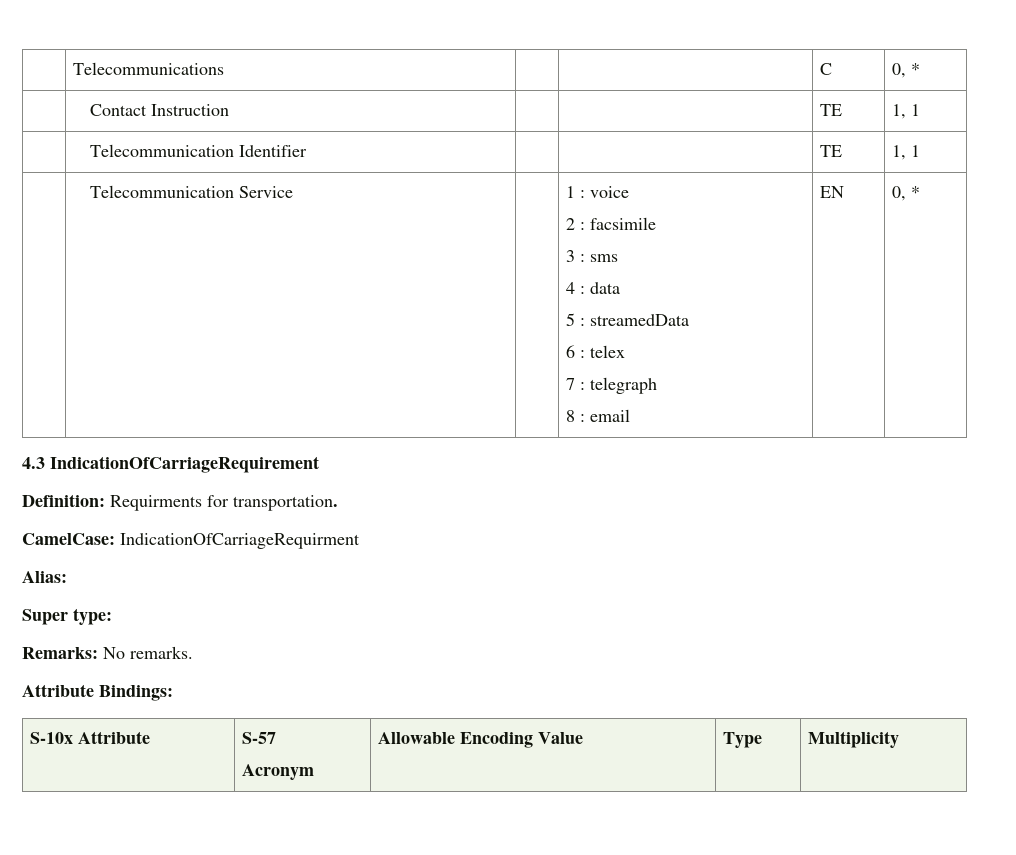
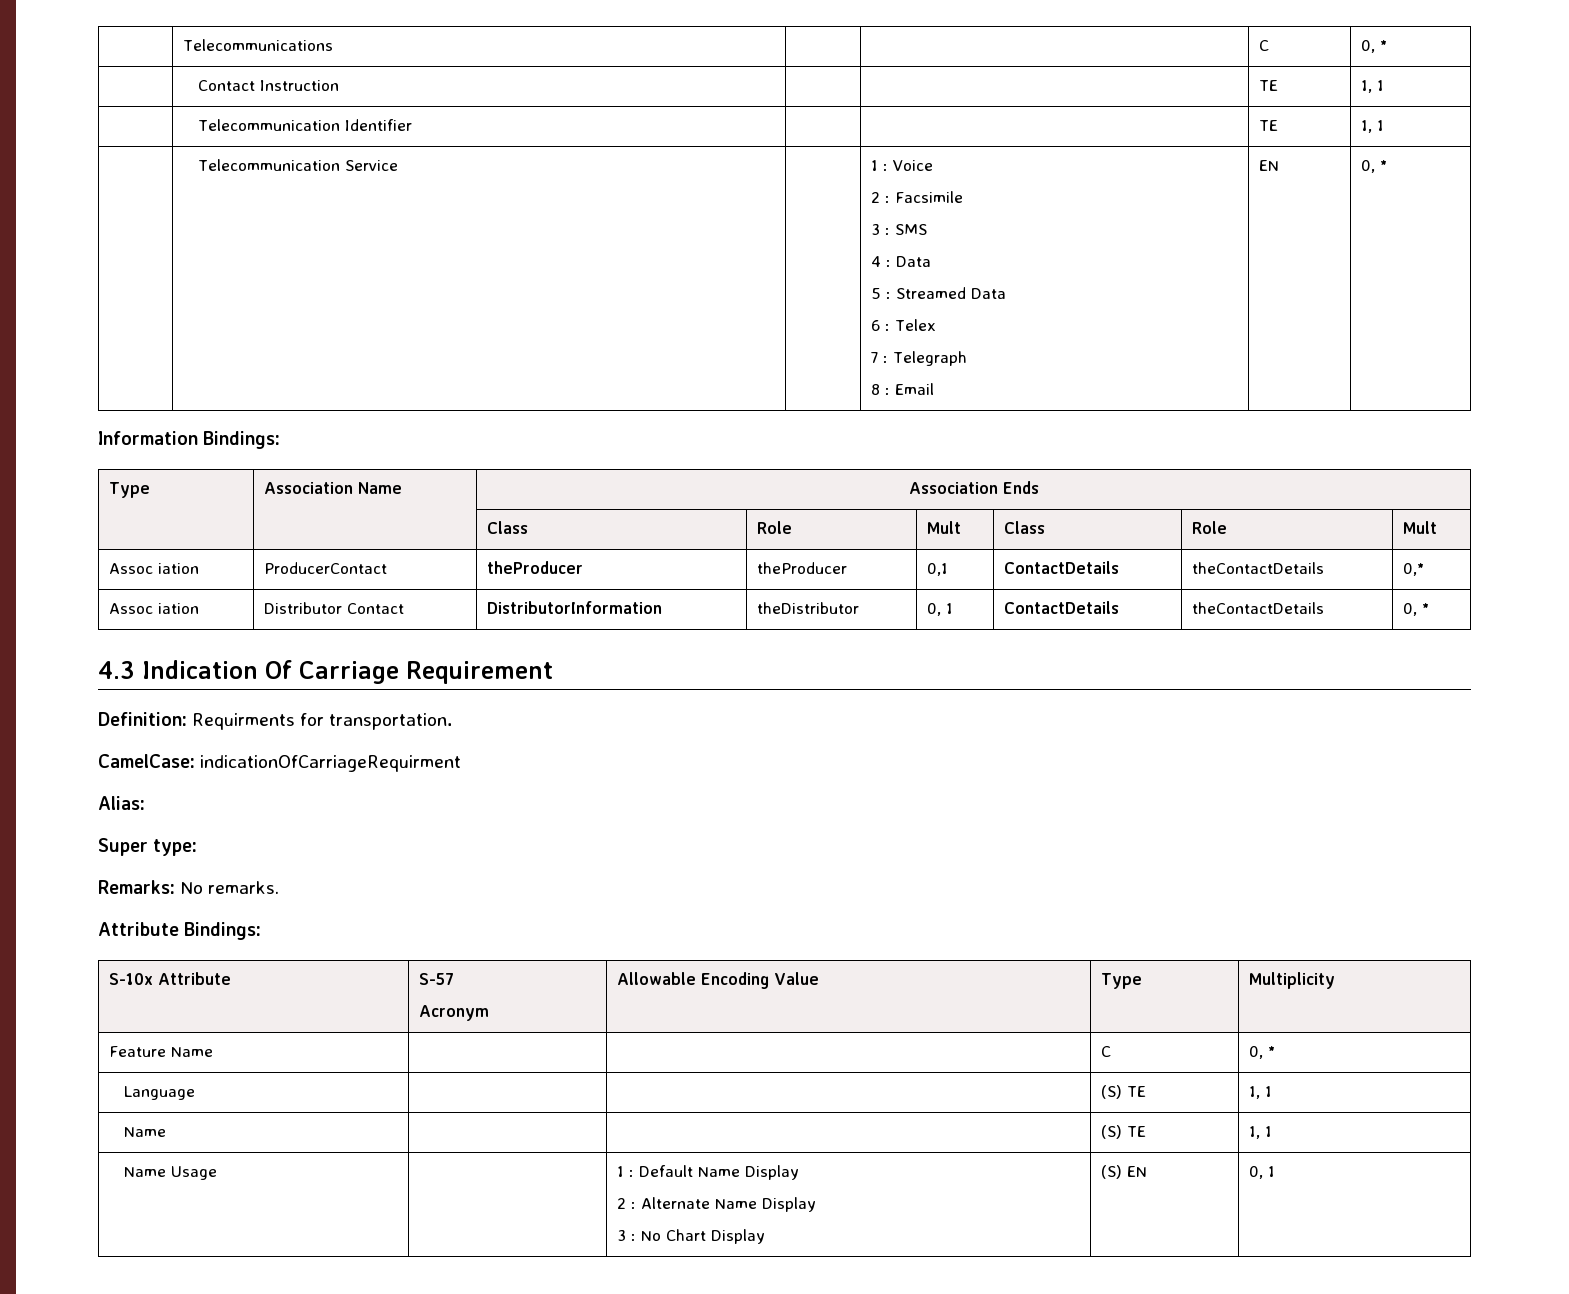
[589,186,629,198] [565,217,656,230] [565,250,618,262] voice // 2 : facsimile // 3 : sms -> [892,160,933,171] [870,191,963,203] [870,224,927,235] Voice // 2 : Facsimile // 3 : SMS
[589,282,620,294] data -> [895,256,931,267] Data
[589,314,689,326] streamedData -> [895,287,1006,299] Streamed Data
[589,345,625,358] telex -> [894,319,936,331] Telex
[589,377,657,394] telegraph -> [892,351,967,366] Telegraph
[589,409,630,422] email -> [894,383,934,395] Email
[22,456,319,473] 4.3 IndicationOfCarriageRequirement -> [98,431,281,449] [108,482,150,498] [263,482,402,494] [908,481,1039,494] [486,521,528,534] [756,521,792,534] [926,521,961,534] [1003,521,1045,534] [1191,521,1227,534] [1402,521,1437,534] [108,563,199,574] [263,562,387,574] [486,561,583,574] [756,562,847,574] [926,563,948,576] [1003,561,1119,574] [1191,562,1324,574] [1402,563,1424,576] [108,603,199,614] [263,602,404,614] [486,601,662,614] [756,602,859,614] [926,603,953,616] [1003,601,1119,614] [1191,602,1324,614] [1402,603,1429,616] [98,660,553,684] Information Bindings: // Type | Association Name | Association Ends // | | Class | Role | Mult | Class | Role | Mult // Assoc iation | ProducerContact | theProducer | theProducer | 0,1 | ContactDetails | theContactDetails | 0,* // Assoc iation | Distributor Contact | DistributorInformation | theDistributor | 0, 1 | ContactDetails | theContactDetails | 0, * // 4.3 Indication Of Carriage Requirement
[120,533,360,549] IndicationOfCarriageRequirment -> [200,755,462,772] indicationOfCarriageRequirment
(899, 739) none -> [108,1046,213,1057] [1100,1046,1111,1057] [1248,1046,1275,1059] [124,1086,196,1100] [1100,1085,1146,1099] [1248,1086,1272,1099] [124,1127,167,1137] [1100,1125,1146,1139] [1248,1126,1272,1139] [124,1166,218,1180] [616,1165,799,1180] [616,1197,816,1212] [616,1229,765,1244] [1100,1165,1147,1179] [1248,1166,1275,1179] // Feature Name | | | C | 0, * // Language | | | (S) TE | 1, 1 // Name | | | (S) TE | 1, 1 // Name Usage | | 1 : Default Name Display // 2 : Alternate Name Display // 3 : No Chart Display | (S) EN | 0, 1

